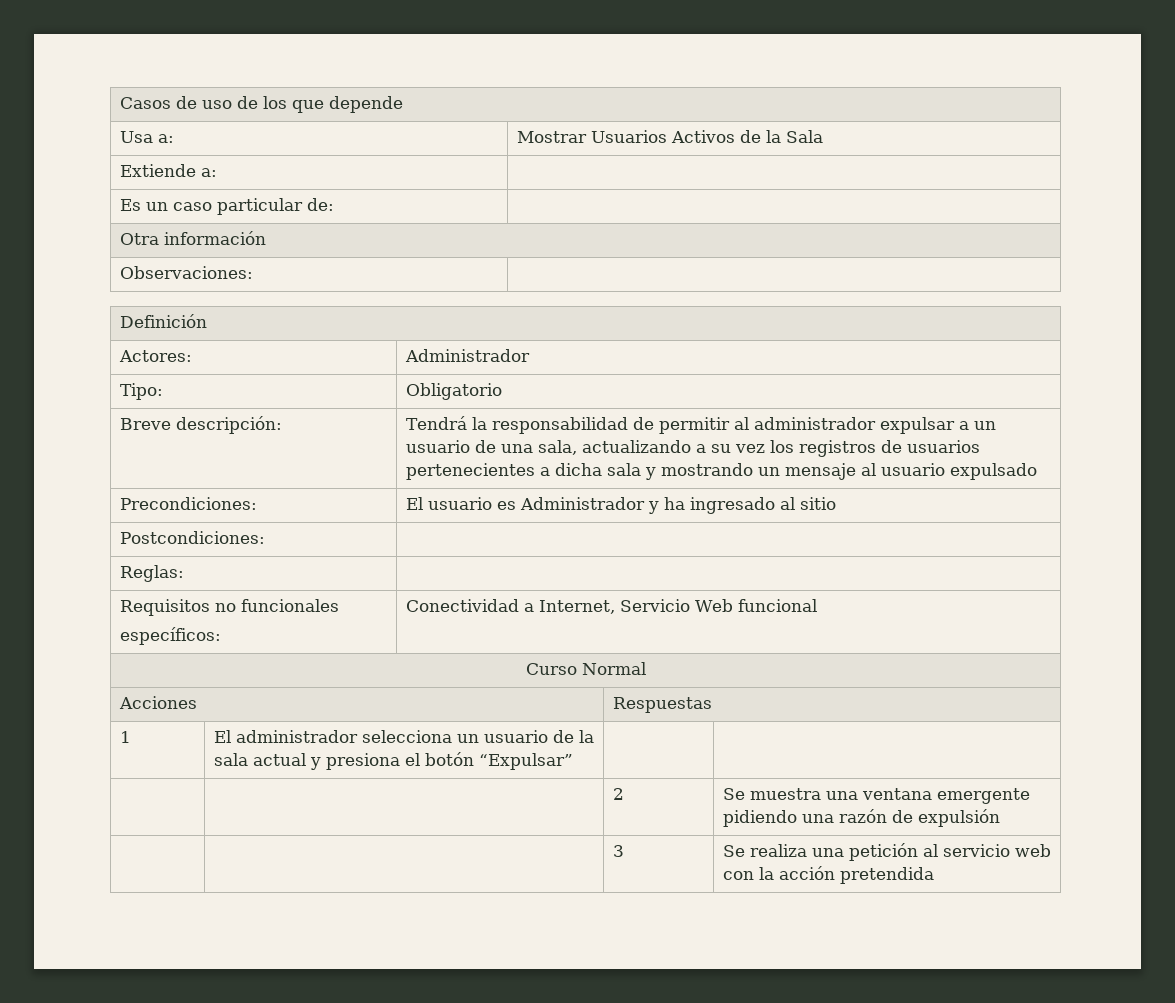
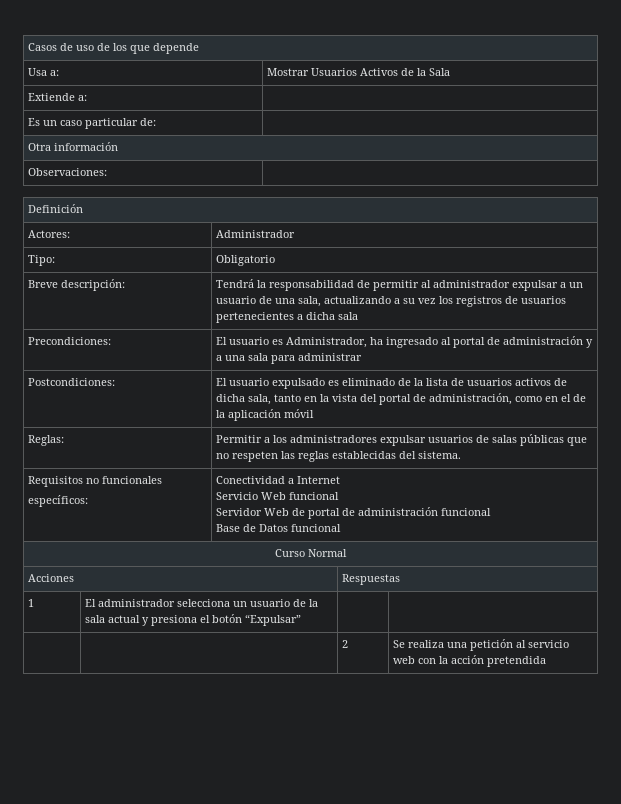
[644,463,1037,480] y mostrando un mensaje al usuario expulsado -> (358, 316) none
[519,497,659,514] Administrador y -> [285,337,367,348] Administrador,
[799,497,836,510] [119,531,265,544] [119,565,184,582] sitio // Postcondiciones: | // Reglas: | -> [452,336,593,348] [215,353,362,364] [27,378,115,386] [215,378,567,389] [215,393,586,405] [215,409,314,421] [27,435,64,446] [215,434,587,446] [215,451,461,462] portal de administración y a una sala para administrar // Postcondiciones: | El usuario expulsado es eliminado de la lista de usuarios activos de dicha sala, tanto en la vista del portal de administración, como en el de la aplicación móvil // Reglas: | Permitir a los administradores expulsar usuarios de salas públicas que no respeten las reglas establecidas del sistema.
[538,600,615,614] Internet, -> [296,476,340,484] Internet //
(817, 605) none -> [215,507,491,519] [215,524,341,532] // Servidor Web de portal de administración funcional // Base de Datos funcional
[722,788,1030,804] [722,809,1000,827] [612,845,624,857] | Se muestra una ventana emergente pidiendo una razón de expulsión // | | 3 -> (348, 644) none

